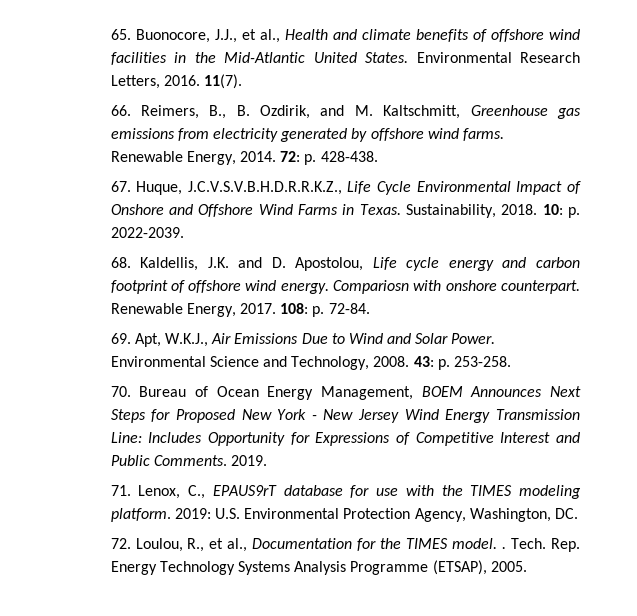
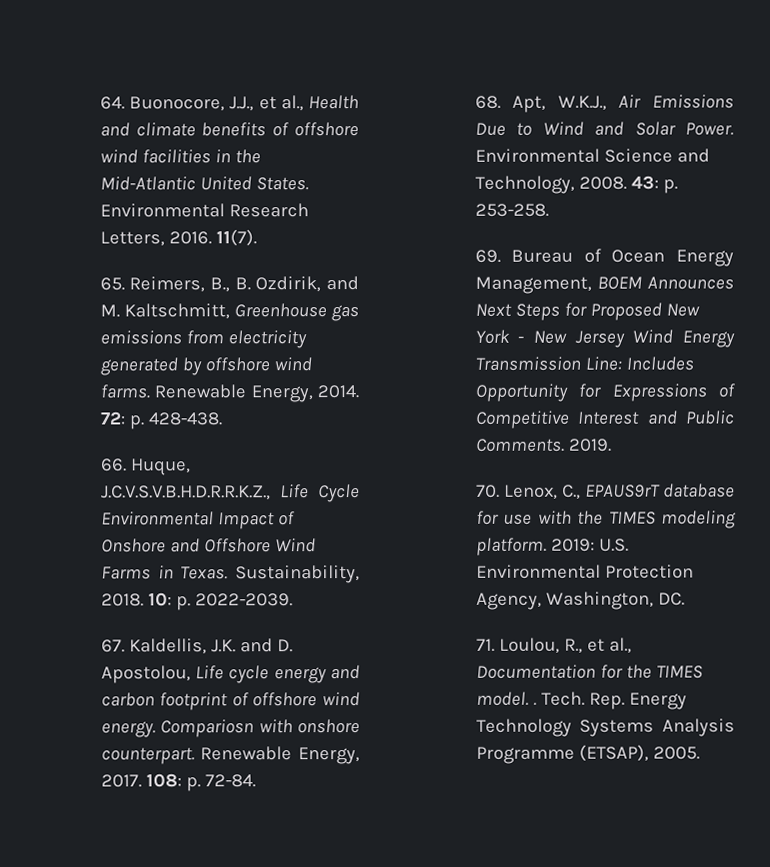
[110,29,131,40] 65. -> [99,96,125,110] 64.
[110,105,131,116] 66. -> [99,277,125,291] 65.
[110,181,131,192] 67. -> [100,458,127,472] 66.
[110,257,131,268] 68. -> [100,639,125,653] 67.
[110,333,131,344] 69. -> [474,95,501,109] 68.
[110,386,131,397] 70. -> [474,249,501,263] 69.
[110,485,131,496] 71. -> [475,484,500,498] 70.
[110,538,131,549] 72. -> [475,638,495,652] 71.

